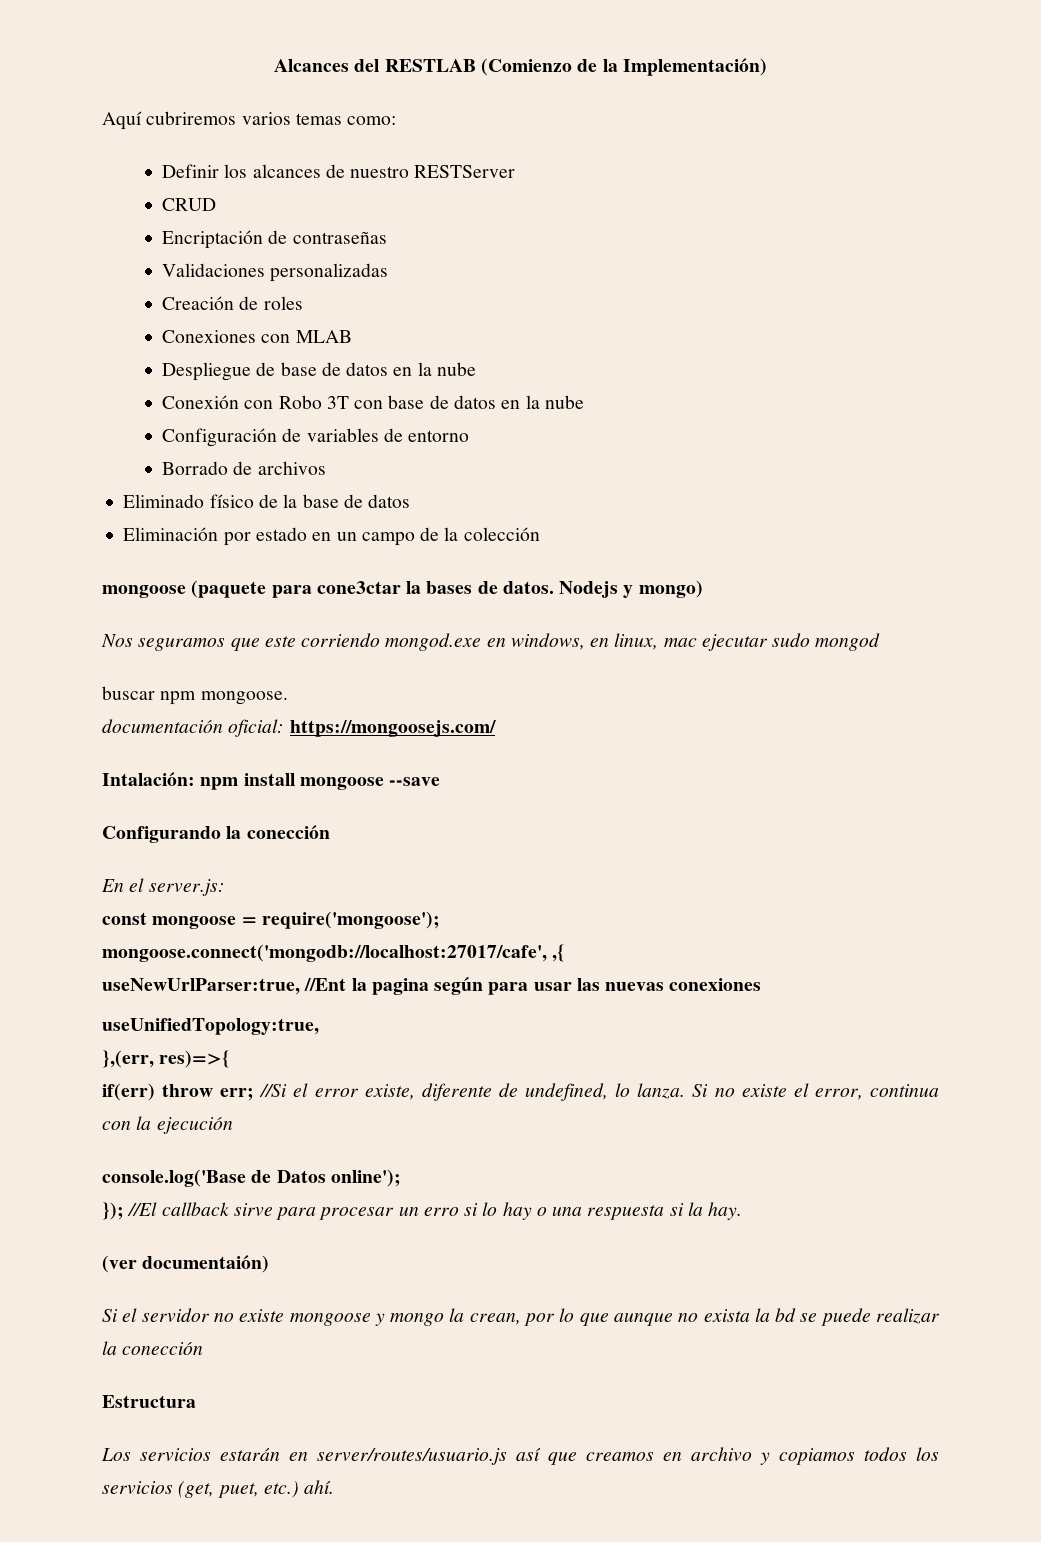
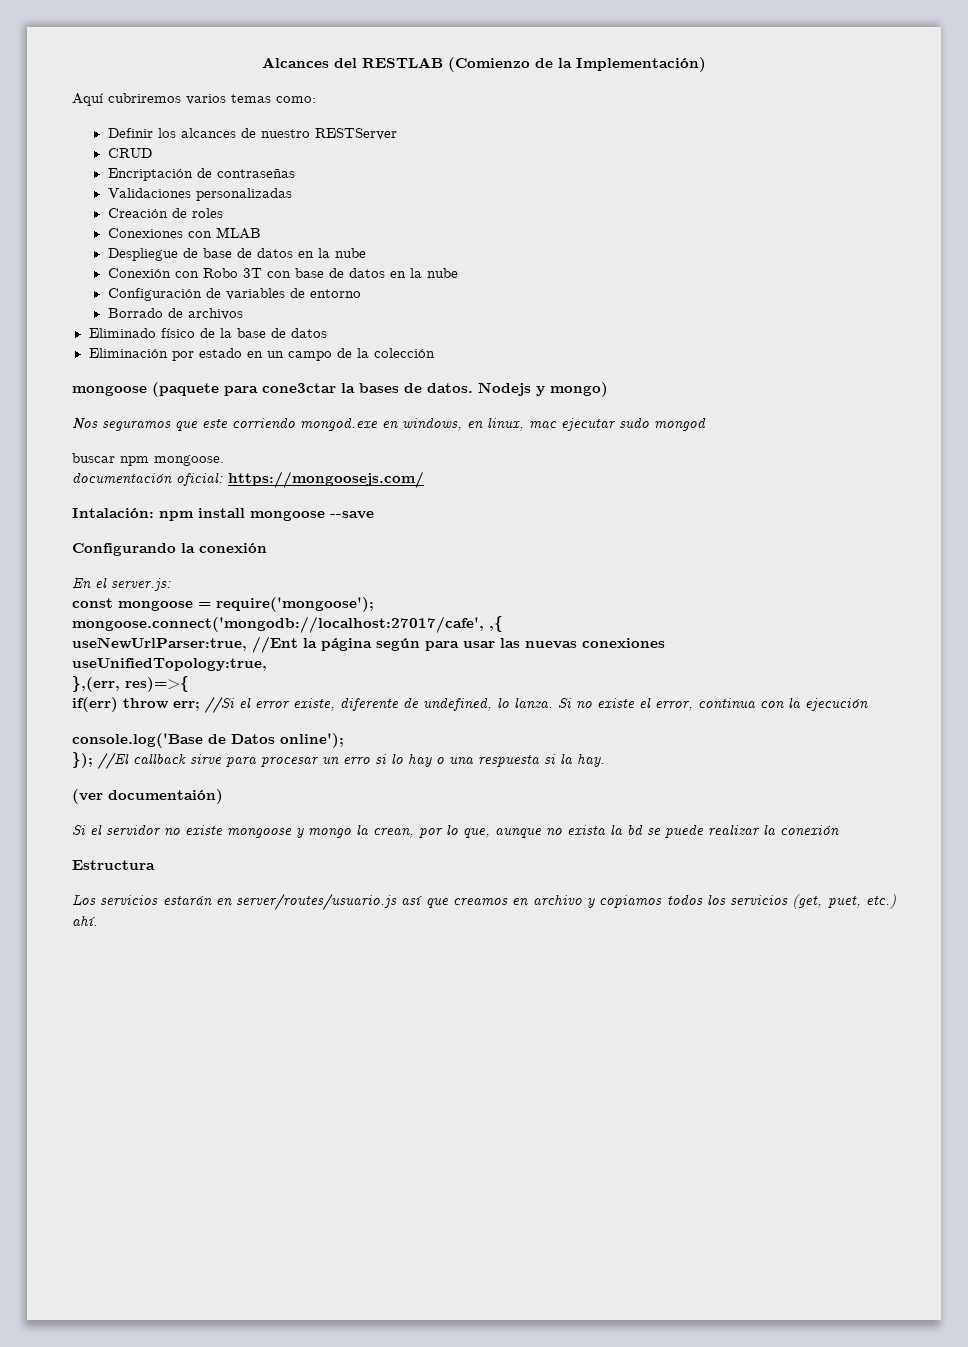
[246,825,330,839] conección -> [199,543,267,553] conexión
[371,978,429,995] pagina -> [321,638,372,651] página
[579,1313,609,1326] que -> [463,828,490,838] que,
[122,1342,204,1355] conección -> [780,825,839,836] conexión

